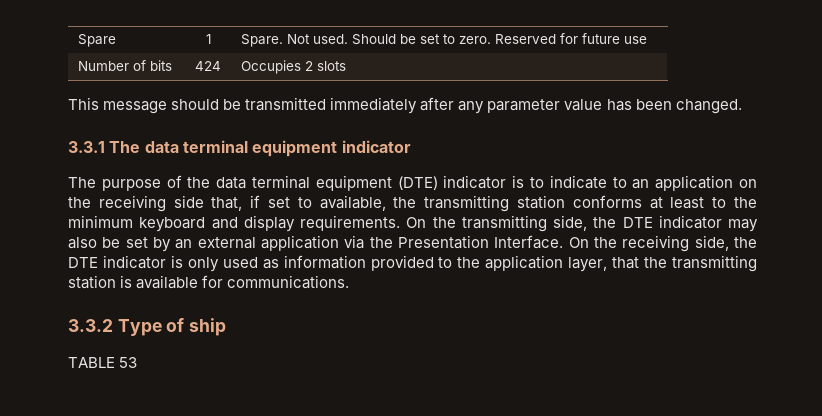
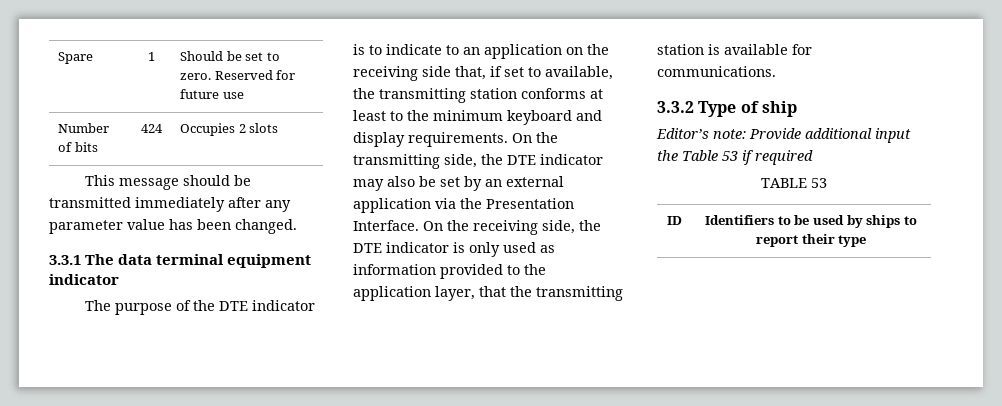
[241,34,349,47] Spare. Not used. -> (155, 56) none
[216,175,438,191] data terminal equipment (DTE) -> [218,301,248,311] DTE
[68,357,138,368] TABLE 53 -> [656,128,911,143] [657,150,813,165] [761,178,827,188] [667,216,682,225] [705,215,917,228] [755,234,867,247] Editor’s note: Provide additional input the Table 53 if required // TABLE 53 // ID | Identifiers to be used by ships to report their type

